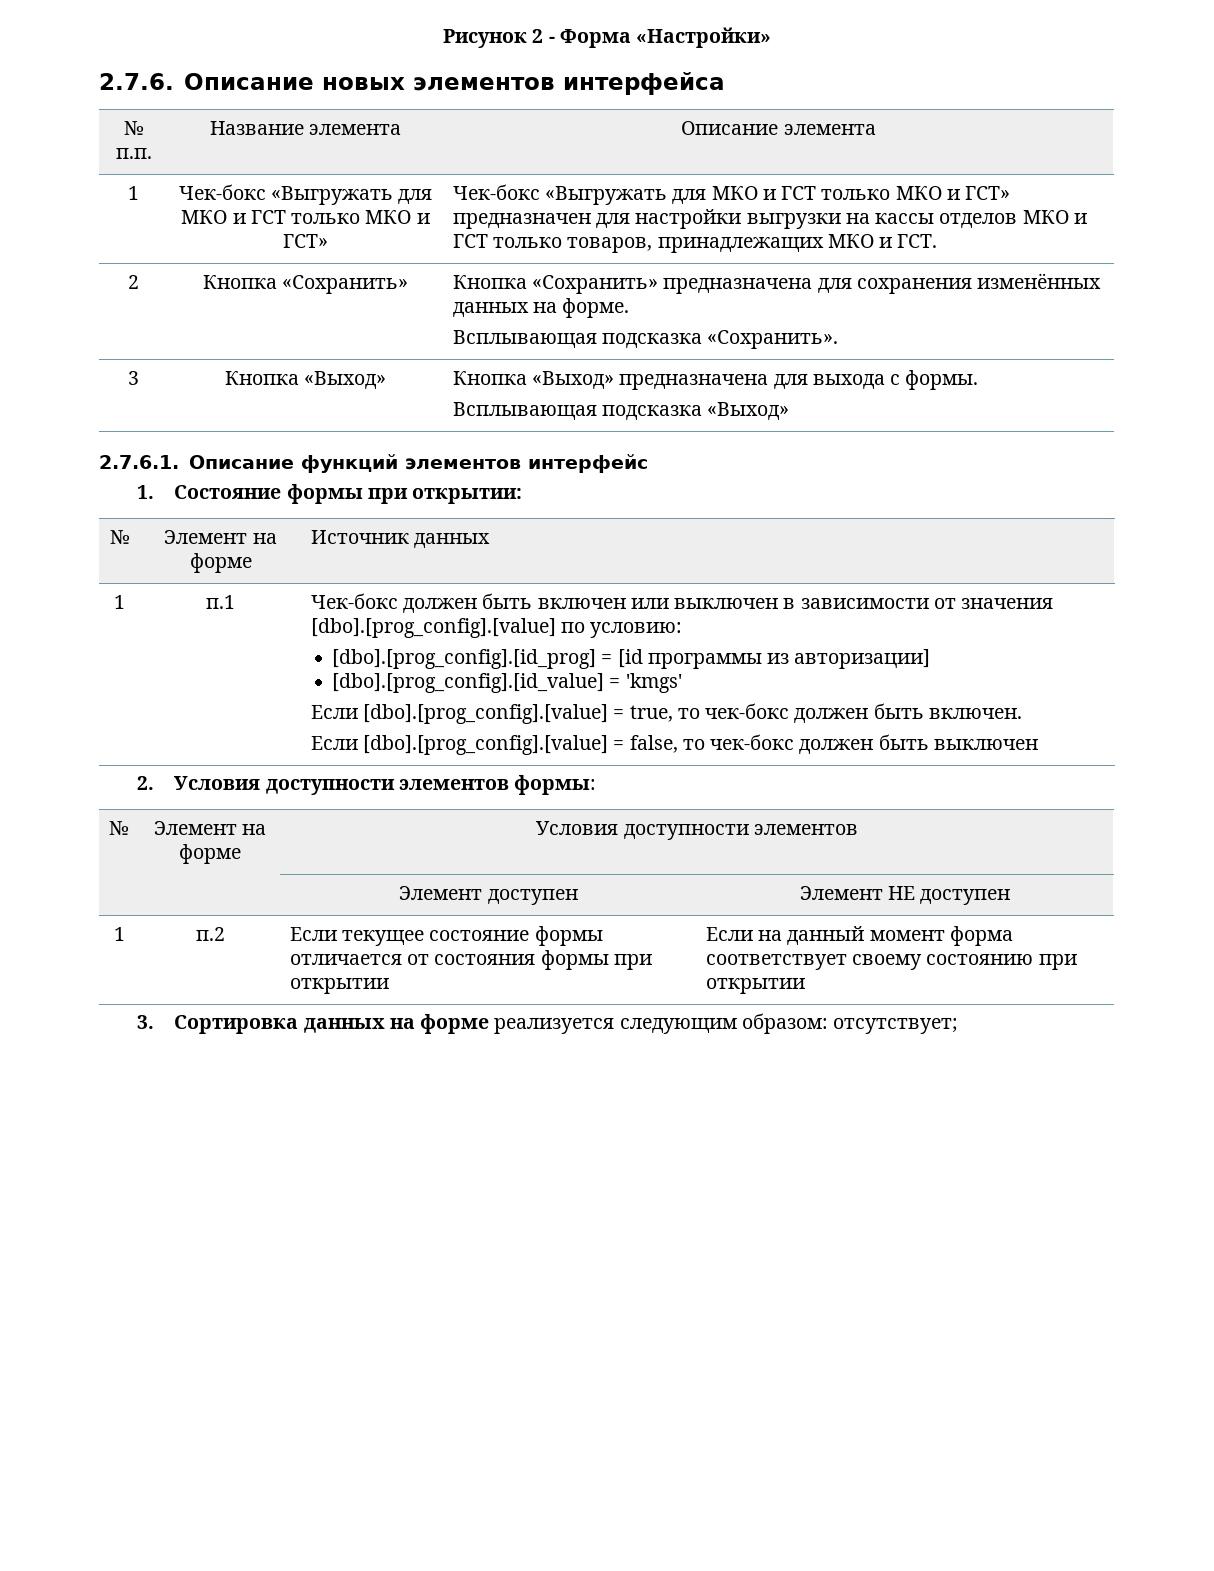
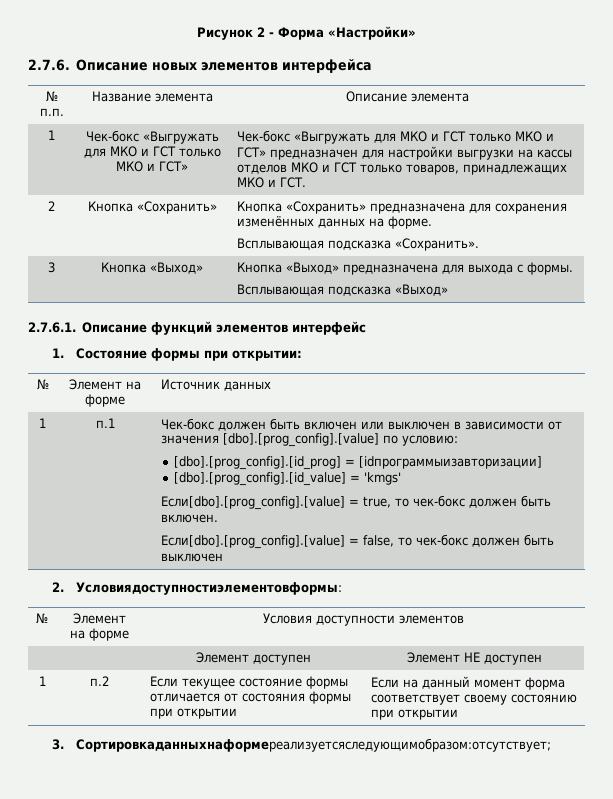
[617,649,931,669] [id программы из авторизации] -> [359,456,543,469] [idпрограммыизавторизации]
[310,704,608,724] Если [dbo].[prog_config].[value] -> [160,496,345,510] Если[dbo].[prog_config].[value]
[310,735,608,755] Если [dbo].[prog_config].[value] -> [160,535,345,549] Если[dbo].[prog_config].[value]
[174,774,597,795] Условия доступности элементов формы: -> [75,582,342,595] Условиядоступностиэлементовформы:
[174,1013,959,1034] Сортировка данных на форме реализуется следующим образом: отсутствует; -> [75,738,551,752] Сортировкаданныхнаформереализуетсяследующимобразом:отсутствует;

